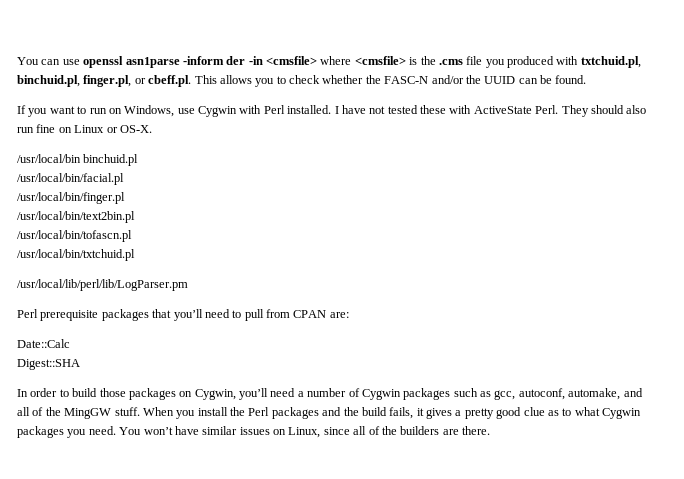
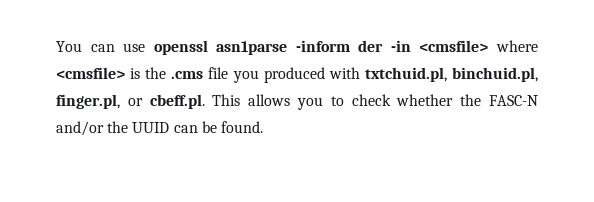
[17,105,647,117] [17,124,152,133] [17,154,139,166] [17,173,124,185] [17,192,125,204] [17,211,135,223] [17,230,132,242] [17,249,135,261] [17,279,188,291] [17,309,349,321] [17,339,70,348] [17,359,80,370] [17,388,643,400] [17,407,641,419] [17,426,490,438] // If you want to run on Windows, use Cygwin with Perl installed. I have not tested these with ActiveState Perl. They should also run fine on Linux or OS-X. // /usr/local/bin binchuid.pl // /usr/local/bin/facial.pl // /usr/local/bin/finger.pl // /usr/local/bin/text2bin.pl // /usr/local/bin/tofascn.pl // /usr/local/bin/txtchuid.pl // /usr/local/lib/perl/lib/LogParser.pm // Perl prerequisite packages that you’ll need to pull from CPAN are: // Date::Calc // Digest::SHA // In order to build those packages on Cygwin, you’ll need a number of Cygwin packages such as gcc, autoconf, automake, and all of the MingGW stuff. When you install the Perl packages and the build fails, it gives a pretty good clue as to what Cygwin packages you need. You won’t have similar issues on Linux, since all of the builders are there. -> (263, 127) none

